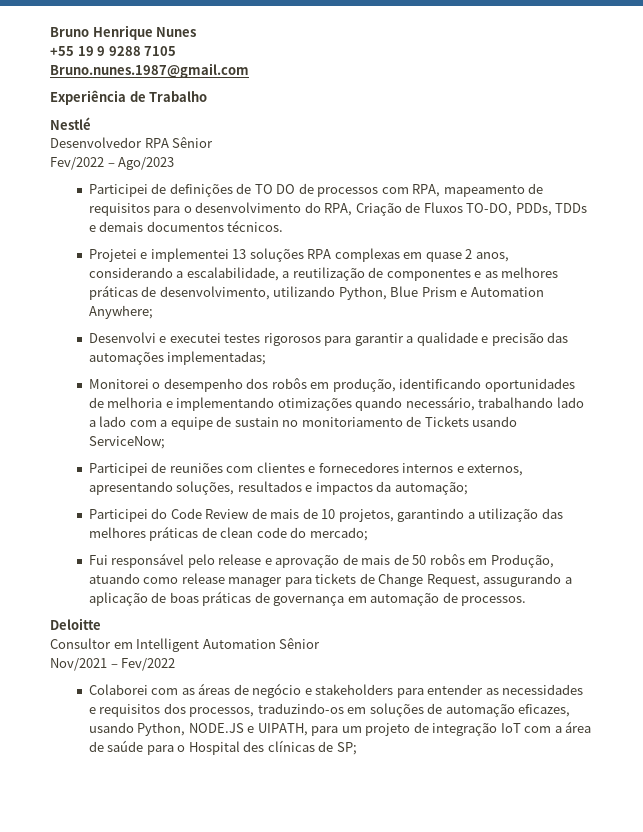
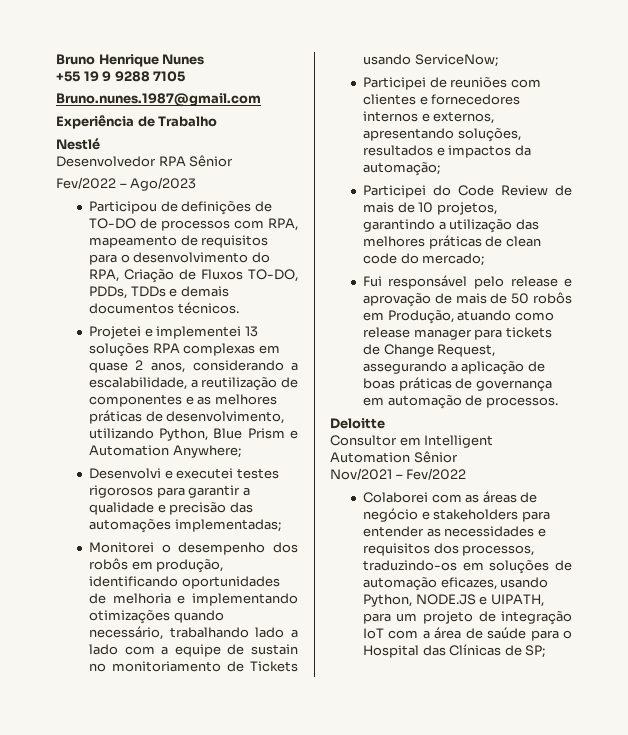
[88,184,148,197] Participei -> [88,201,157,214] Participou
[254,184,296,194] TO DO -> [88,218,136,229] TO-DO
[483,573,562,587] assugurando -> [362,361,447,374] assegurando
[243,740,315,752] des clínicas -> [422,644,502,656] das Clínicas

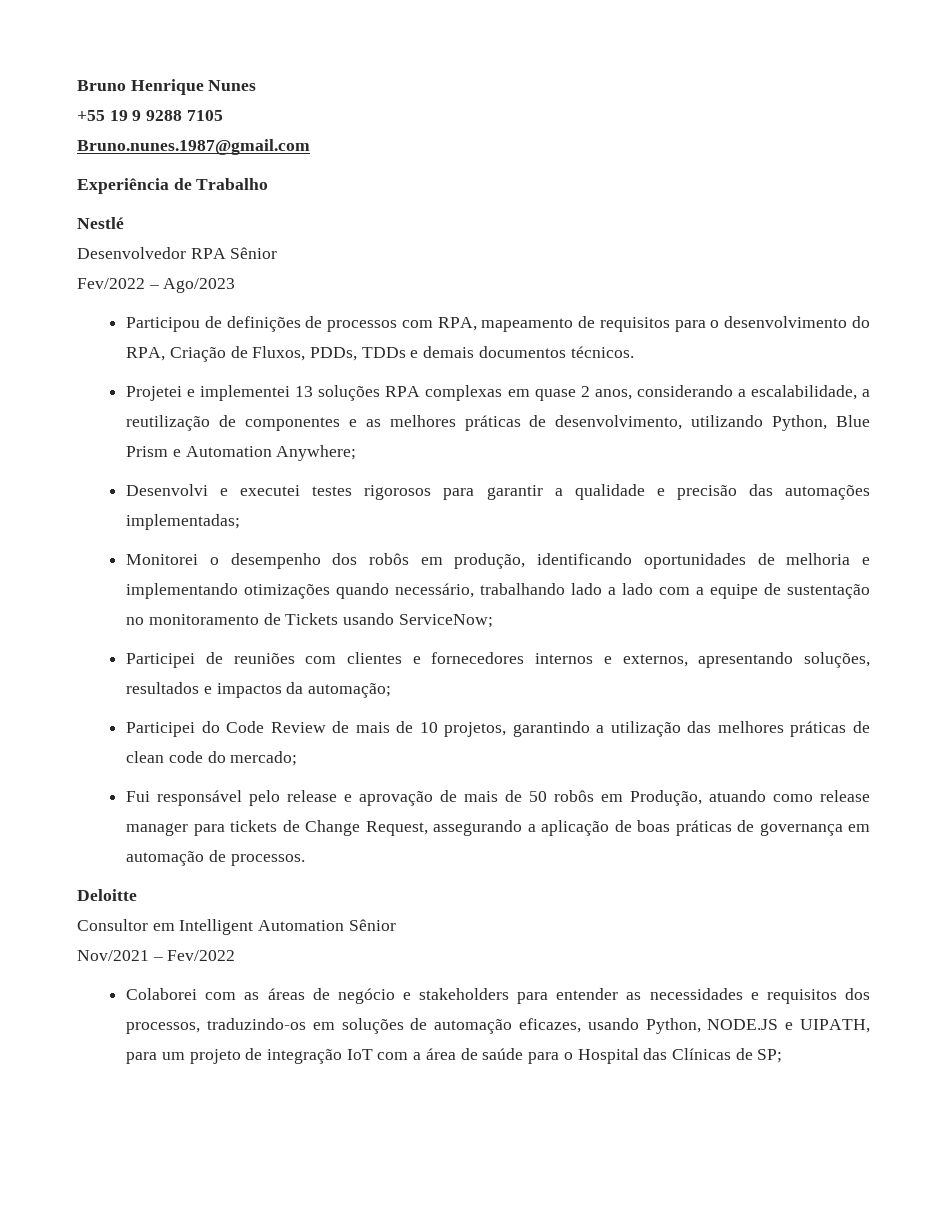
[88,218,157,229] TO-DO de -> (323, 322) none
[200,269,299,282] Fluxos TO-DO, -> [252,346,306,361] Fluxos,
[251,644,299,655] [88,661,221,672] sustain no monitoriamento -> [787,584,870,599] [126,614,259,625] sustentação no monitoramento

